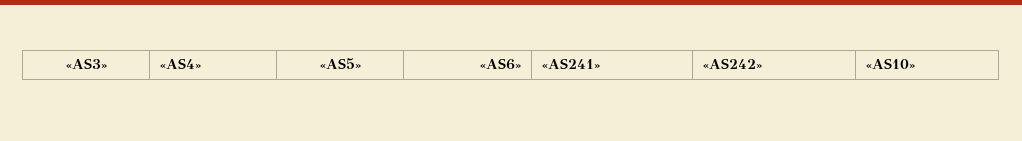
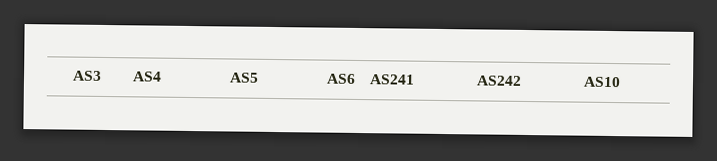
[65,58,107,69] [159,58,201,69] [319,58,361,69] [480,58,522,70] [541,58,600,69] [702,58,762,69] [865,58,915,69] «AS3» | «AS4» | «AS5» | «AS6» | «AS241» | «AS242» | «AS10» -> [71,70,102,81] [131,71,162,82] [229,72,259,83] [326,73,357,84] [368,74,415,85] [475,75,522,86] [582,76,621,88] AS3 | AS4 | AS5 | AS6 | AS241 | AS242 | AS10

